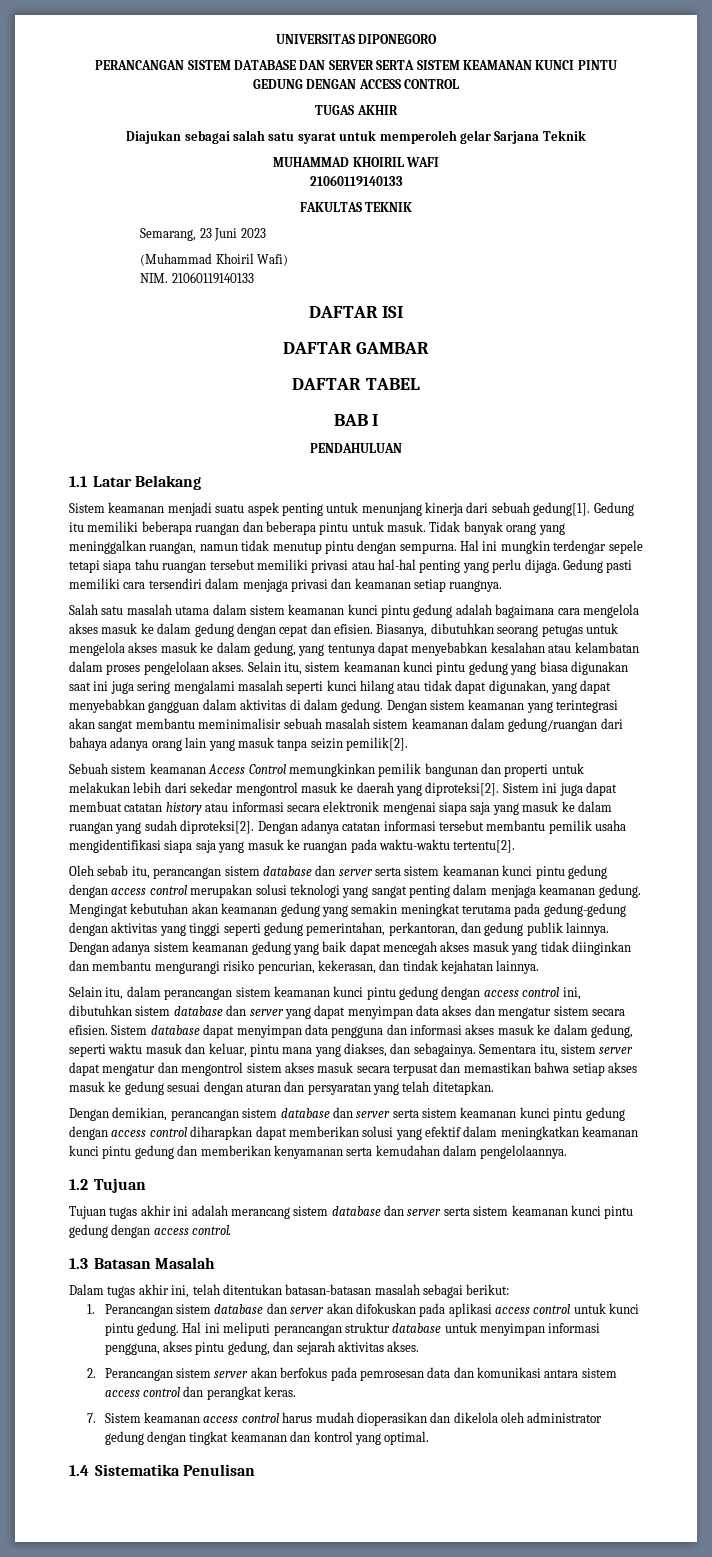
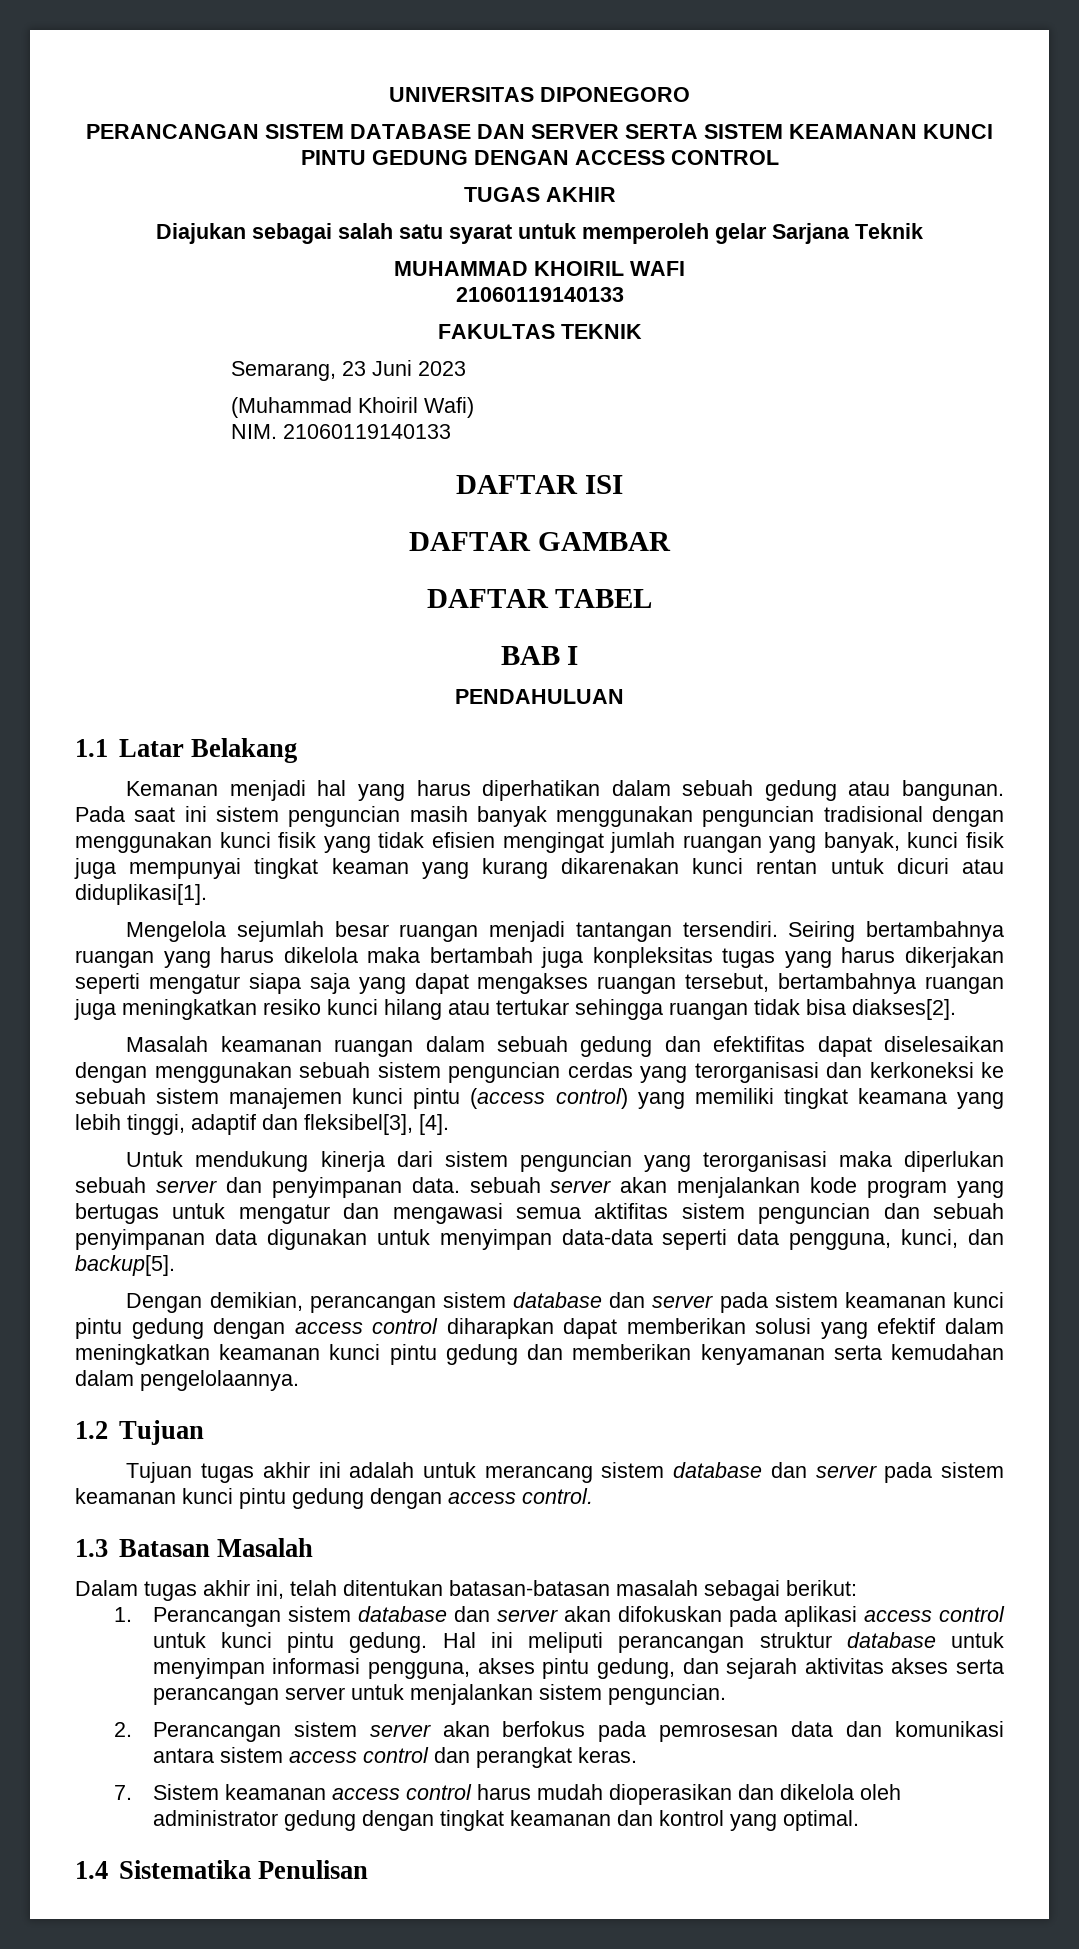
[69,502,634,516] [69,521,565,535] [69,540,643,554] [69,559,633,573] [69,578,503,592] [69,604,639,618] [69,623,618,637] [69,642,639,656] [69,661,628,675] [69,680,612,694] [69,699,619,713] [69,718,623,732] [69,737,408,751] [69,763,584,777] [69,782,617,796] [69,801,612,815] [69,820,627,834] [69,839,516,853] [69,865,607,879] [69,884,641,898] [69,903,626,917] [69,922,610,936] [69,941,631,955] [69,960,540,974] [69,986,581,1000] [69,1005,625,1019] [69,1024,633,1038] [69,1043,634,1057] [69,1062,637,1076] [69,1081,494,1095] Sistem keamanan menjadi suatu aspek penting untuk menunjang kinerja dari sebuah gedung[1]. Gedung itu memiliki beberapa ruangan dan beberapa pintu untuk masuk. Tidak banyak orang yang meninggalkan ruangan, namun tidak menutup pintu dengan sempurna. Hal ini mungkin terdengar sepele tetapi siapa tahu ruangan tersebut memiliki privasi atau hal-hal penting yang perlu dijaga. Gedung pasti memiliki cara tersendiri dalam menjaga privasi dan keamanan setiap ruangnya. // Salah satu masalah utama dalam sistem keamanan kunci pintu gedung adalah bagaimana cara mengelola akses masuk ke dalam gedung dengan cepat dan efisien. Biasanya, dibutuhkan seorang petugas untuk mengelola akses masuk ke dalam gedung, yang tentunya dapat menyebabkan kesalahan atau kelambatan dalam proses pengelolaan akses. Selain itu, sistem keamanan kunci pintu gedung yang biasa digunakan saat ini juga sering mengalami masalah seperti kunci hilang atau tidak dapat digunakan, yang dapat menyebabkan gangguan dalam aktivitas di dalam gedung. Dengan sistem keamanan yang terintegrasi akan sangat membantu meminimalisir sebuah masalah sistem keamanan dalam gedung/ruangan dari bahaya adanya orang lain yang masuk tanpa seizin pemilik[2]. // Sebuah sistem keamanan Access Control memungkinkan pemilik bangunan dan properti untuk melakukan lebih dari sekedar mengontrol masuk ke daerah yang diproteksi[2]. Sistem ini juga dapat membuat catatan history atau informasi secara elektronik mengenai siapa saja yang masuk ke dalam ruangan yang sudah diproteksi[2]. Dengan adanya catatan informasi tersebut membantu pemilik usaha mengidentifikasi siapa saja yang masuk ke ruangan pada waktu-waktu tertentu[2]. // Oleh sebab itu, perancangan sistem database dan server serta sistem keamanan kunci pintu gedung dengan access control merupakan solusi teknologi yang sangat penting dalam menjaga keamanan gedung. Mengingat kebutuhan akan keamanan gedung yang semakin meningkat terutama pada gedung-gedung dengan aktivitas yang tinggi seperti gedung pemerintahan, perkantoran, dan gedung publik lainnya. Dengan adanya sistem keamanan gedung yang baik dapat mencegah akses masuk yang tidak diinginkan dan membantu mengurangi risiko pencurian, kekerasan, dan tindak kejahatan lainnya. // Selain itu, dalam perancangan sistem keamanan kunci pintu gedung dengan access control ini, dibutuhkan sistem database dan server yang dapat menyimpan data akses dan mengatur sistem secara efisien. Sistem database dapat menyimpan data pengguna dan informasi akses masuk ke dalam gedung, seperti waktu masuk dan keluar, pintu mana yang diakses, dan sebagainya. Sementara itu, sistem server dapat mengatur dan mengontrol sistem akses masuk secara terpusat dan memastikan bahwa setiap akses masuk ke gedung sesuai dengan aturan dan persyaratan yang telah ditetapkan. -> [126,780,1005,801] [75,806,1004,827] [75,832,1005,853] [74,858,1004,879] [75,884,207,905] [126,921,1004,942] [75,947,1004,968] [75,973,1004,994] [74,999,956,1020] [126,1036,1004,1057] [75,1062,1004,1083] [75,1088,1005,1109] [75,1114,449,1135] [126,1151,1004,1172] [75,1177,1004,1198] [75,1203,1004,1224] [75,1229,1004,1250] [75,1255,175,1276] Kemanan menjadi hal yang harus diperhatikan dalam sebuah gedung atau bangunan. Pada saat ini sistem penguncian masih banyak menggunakan penguncian tradisional dengan menggunakan kunci fisik yang tidak efisien mengingat jumlah ruangan yang banyak, kunci fisik juga mempunyai tingkat keaman yang kurang dikarenakan kunci rentan untuk dicuri atau diduplikasi[1]. // Mengelola sejumlah besar ruangan menjadi tantangan tersendiri. Seiring bertambahnya ruangan yang harus dikelola maka bertambah juga konpleksitas tugas yang harus dikerjakan seperti mengatur siapa saja yang dapat mengakses ruangan tersebut, bertambahnya ruangan juga meningkatkan resiko kunci hilang atau tertukar sehingga ruangan tidak bisa diakses[2]. // Masalah keamanan ruangan dalam sebuah gedung dan efektifitas dapat diselesaikan dengan menggunakan sebuah sistem penguncian cerdas yang terorganisasi dan kerkoneksi ke sebuah sistem manajemen kunci pintu (access control) yang memiliki tingkat keamana yang lebih tinggi, adaptif dan fleksibel[3], [4]. // Untuk mendukung kinerja dari sistem penguncian yang terorganisasi maka diperlukan sebuah server dan penyimpanan data. sebuah server akan menjalankan kode program yang bertugas untuk mengatur dan mengawasi semua aktifitas sistem penguncian dan sebuah penyimpanan data digunakan untuk menyimpan data-data seperti data pengguna, kunci, dan backup[5].
[392,1109,419,1118] serta -> [719,1292,768,1313] pada
(228, 1210) none -> [422,1462,476,1478] untuk
[443,1207,470,1216] serta -> [884,1462,933,1483] pada
[387,1341,420,1352] akses. -> [891,1658,1004,1674] [152,1684,726,1705] akses serta perancangan server untuk menjalankan sistem penguncian.

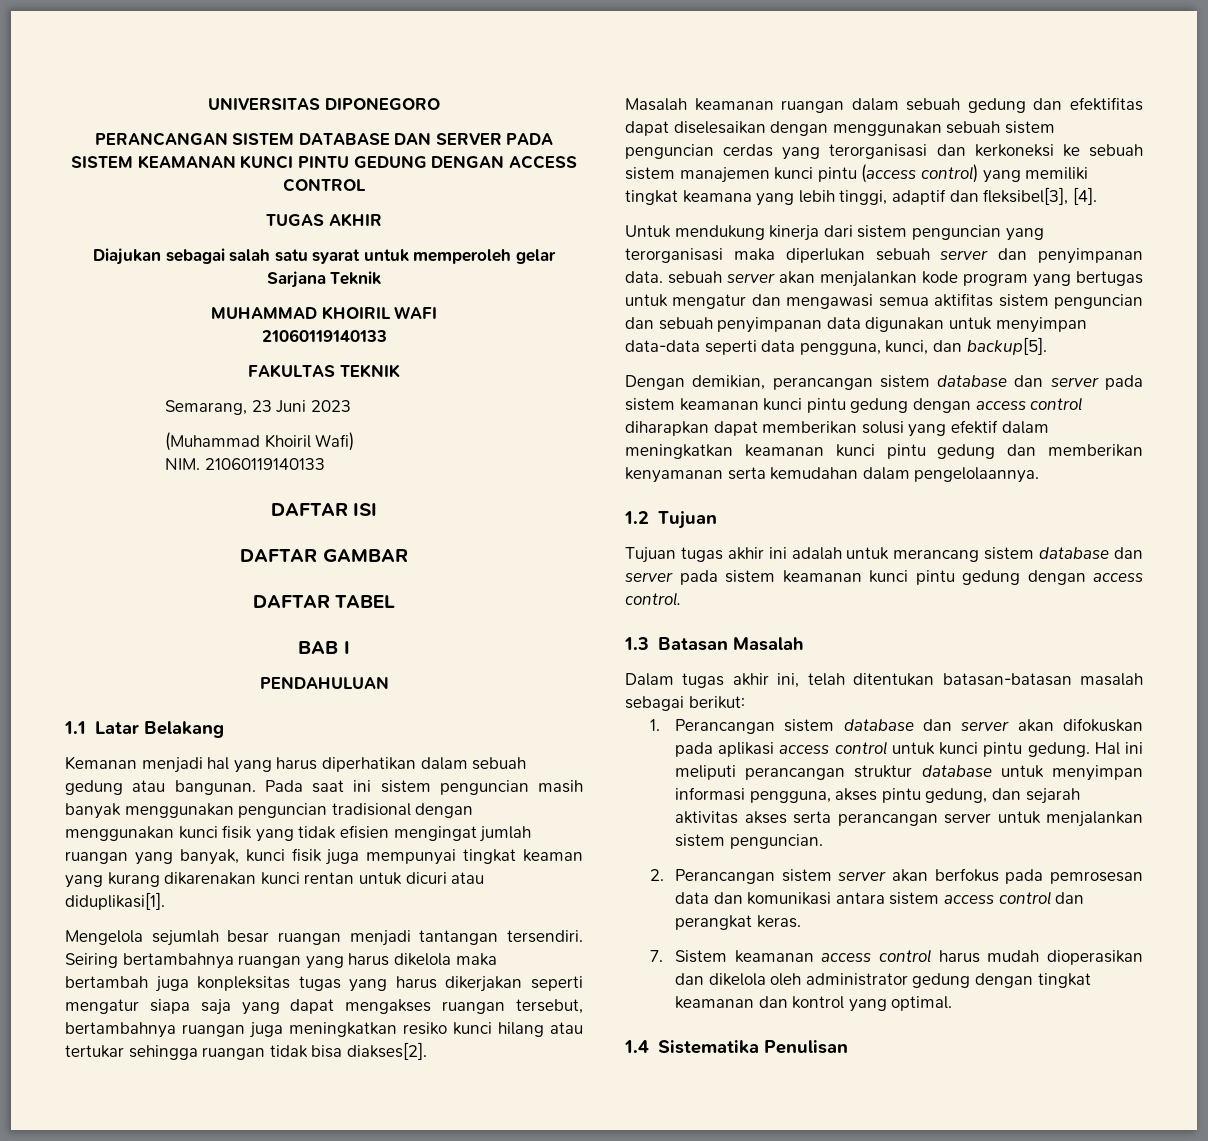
[625,124,698,139] SERTA -> [506,133,554,145] PADA

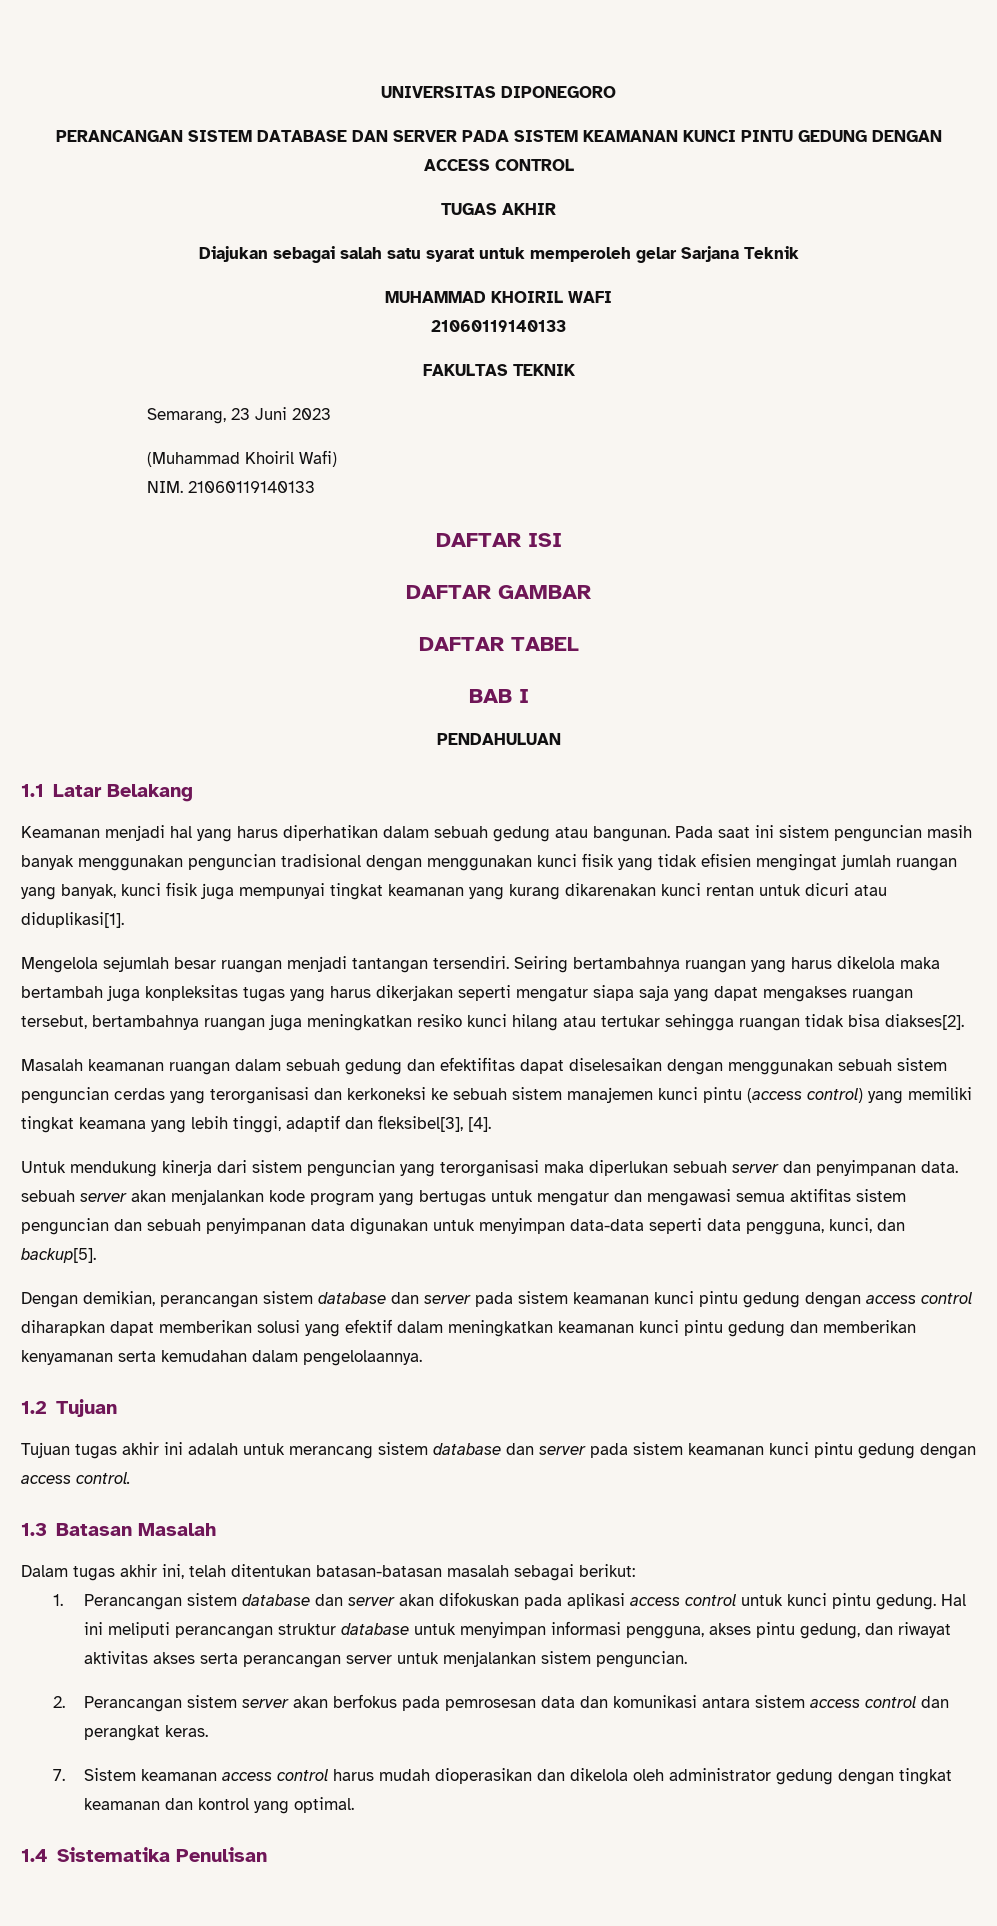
[65,756,137,770] Kemanan -> [21,826,100,838] Keamanan
[523,849,583,862] keaman -> [388,884,464,896] keamanan
[1025,788,1080,804] sejarah -> [898,1622,952,1638] riwayat

